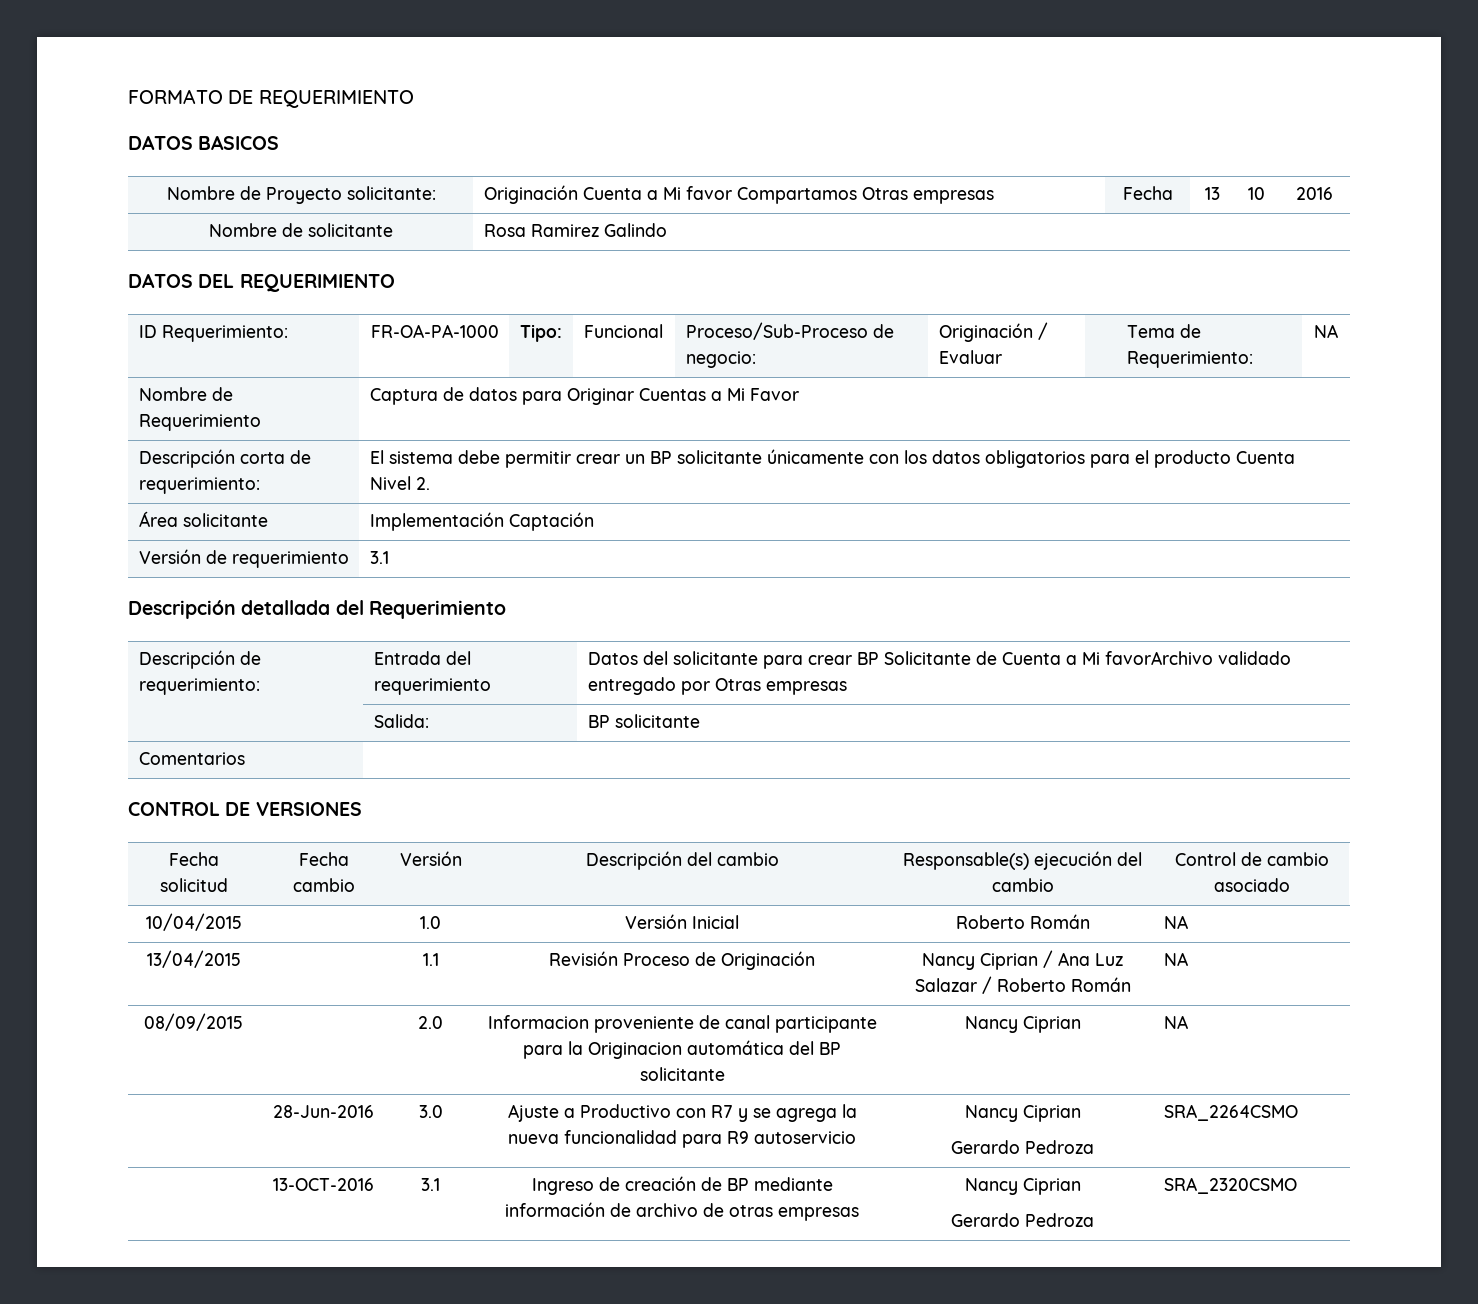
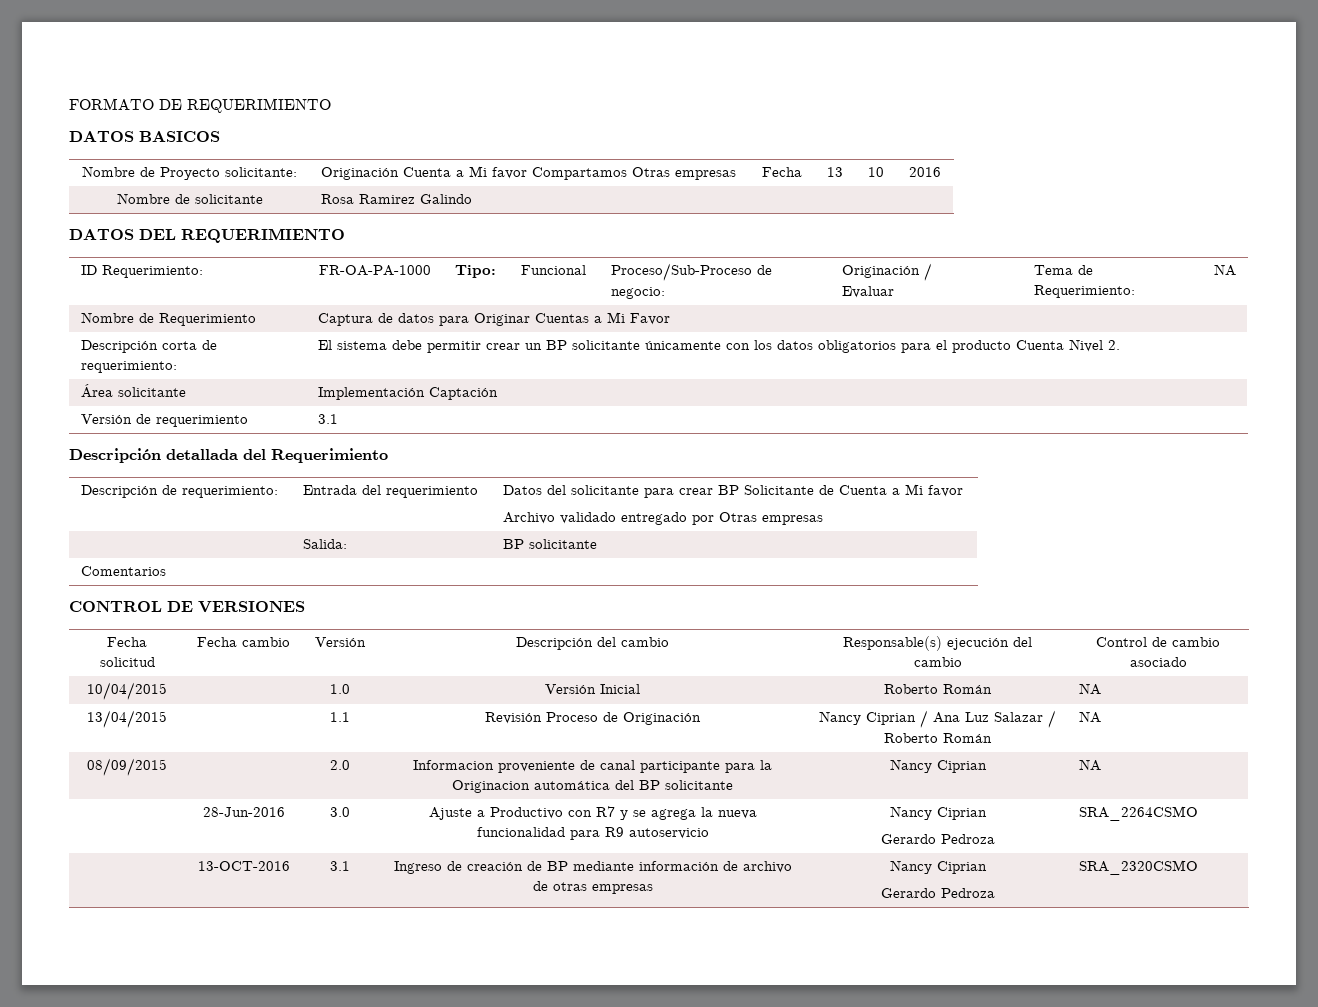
[1104,651,1213,665] favorArchivo -> [927,485,963,497] [502,512,555,524] favor // Archivo

